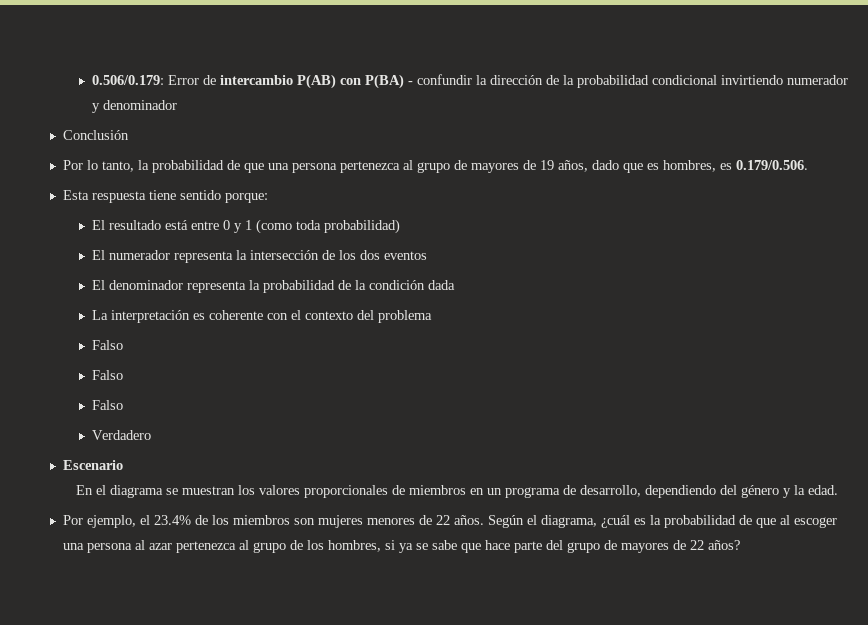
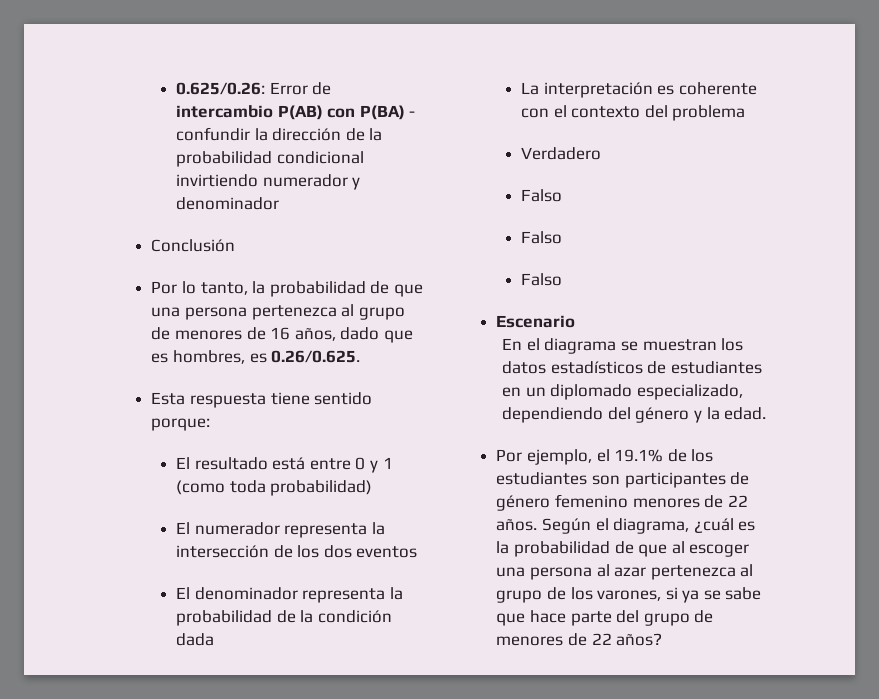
[91,75,164,85] 0.506/0.179: -> [175,82,265,95] 0.625/0.26:
[470,160,554,173] mayores de 19 -> [174,327,291,340] menores de 16
[735,160,808,170] 0.179/0.506. -> [271,350,361,363] 0.26/0.625.
(432, 316) none -> [520,147,601,160] // Verdadero
[91,430,151,440] // Verdadero -> (562, 279) none
[258,485,641,498] valores proporcionales de miembros en un programa de desarrollo, -> [502,361,763,374] [502,384,744,400] datos estadísticos de estudiantes en un diplomado especializado,
[153,515,363,528] 23.4% de los miembros son mujeres -> [614,449,714,462] [496,472,750,488] [496,494,628,511] 19.1% de los estudiantes son participantes de género femenino
[327,540,381,552] hombres, -> [597,590,662,601] varones,
[620,543,669,553] mayores -> [496,636,564,646] menores

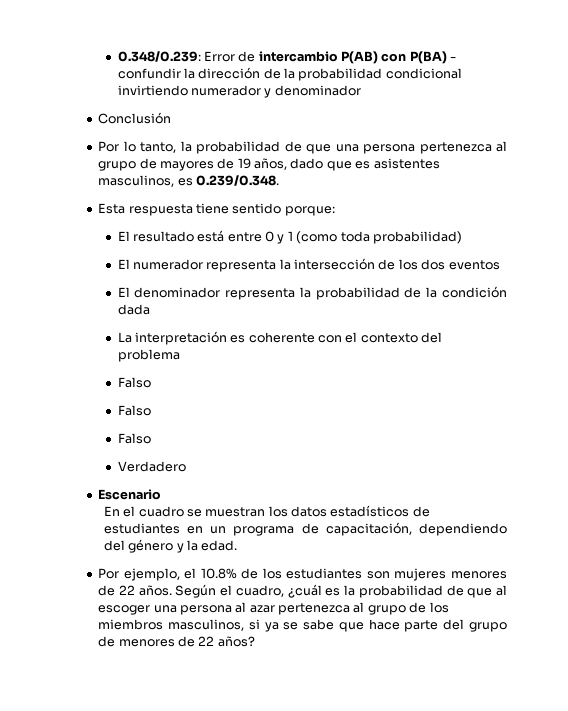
[175,82,265,95] 0.625/0.26: -> [117,51,201,62] 0.348/0.239:
[174,327,291,340] menores de 16 -> [159,158,251,171] mayores de 19
[172,350,361,364] hombres, es 0.26/0.625. -> [373,158,440,169] [98,175,279,187] asistentes masculinos, es 0.239/0.348.
[520,147,601,160] // Verdadero -> (180, 355) none
(562, 279) none -> [117,461,186,472] // Verdadero
[544,338,617,354] diagrama -> [138,506,184,517] cuadro
[550,384,744,400] diplomado especializado, -> [233,522,412,536] programa de capacitación,
[614,449,664,462] 19.1% -> [200,568,237,579] 10.8%
[624,472,750,488] [496,494,628,511] participantes de género femenino -> [394,568,447,581] mujeres
[613,518,690,534] diagrama, -> [235,585,284,597] cuadro,
[597,590,662,601] varones, -> [98,619,244,631] miembros masculinos,

